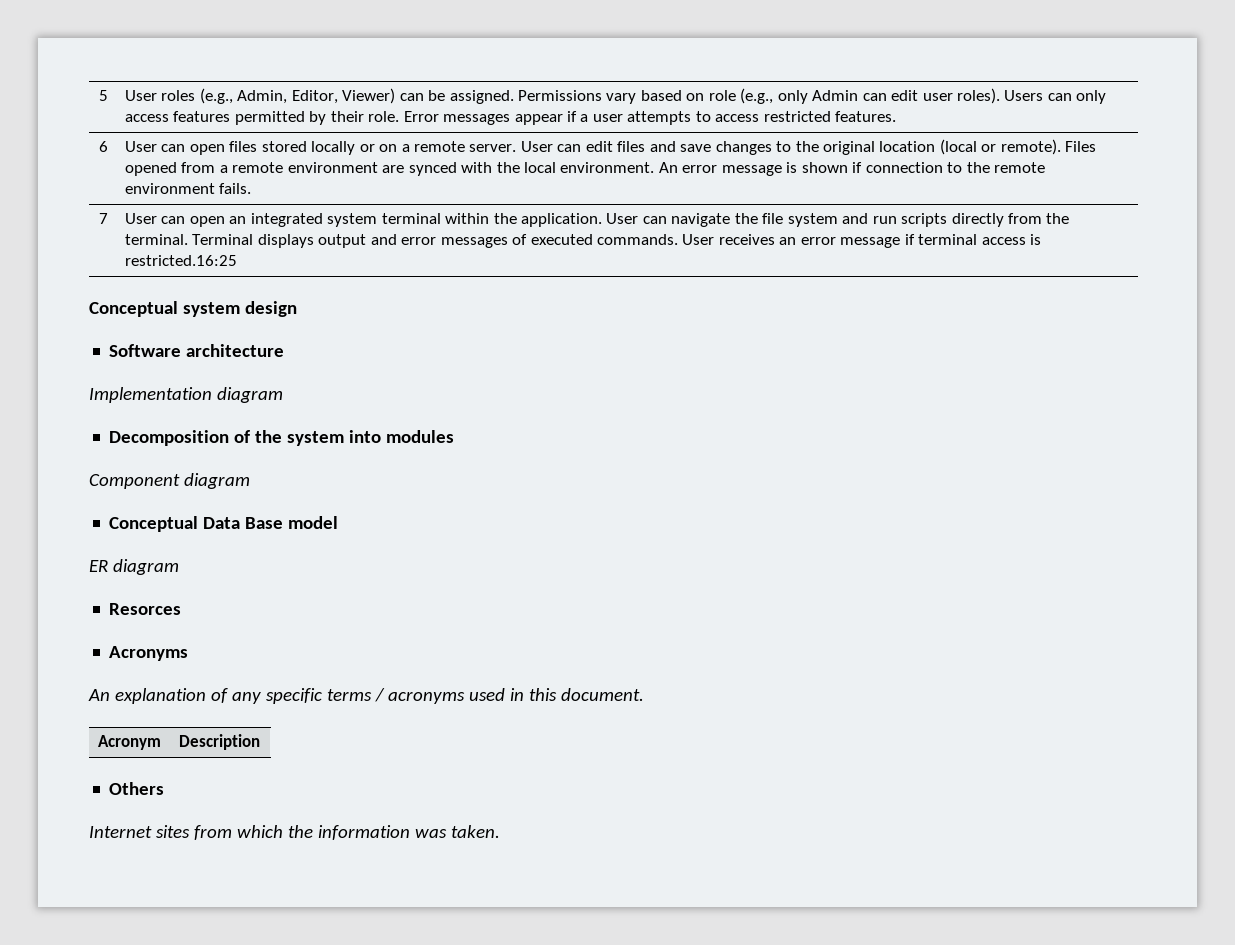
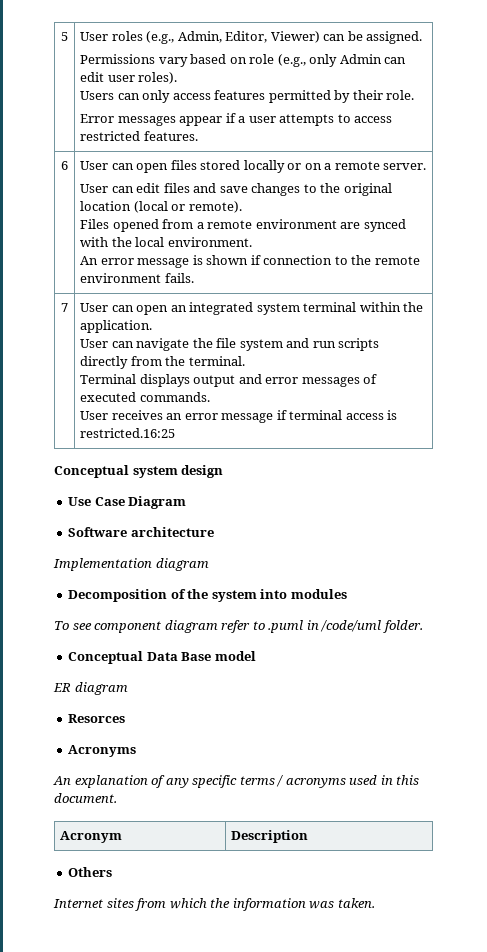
(514, 97) none -> (423, 37) //
(1000, 96) none -> (178, 78) //
(400, 116) none -> (415, 95) //
(517, 148) none -> (427, 166) //
(1061, 147) none -> (242, 207) //
(655, 167) none -> (252, 242) //
(602, 220) none -> (153, 326) //
(188, 239) none -> (245, 361) //
(678, 239) none -> (210, 397) //
(297, 309) none -> [68,496,187,509] // Use Case Diagram
[89,473,250,489] Component diagram -> [54,620,423,633] To see component diagram refer to .puml in /code/uml folder.

